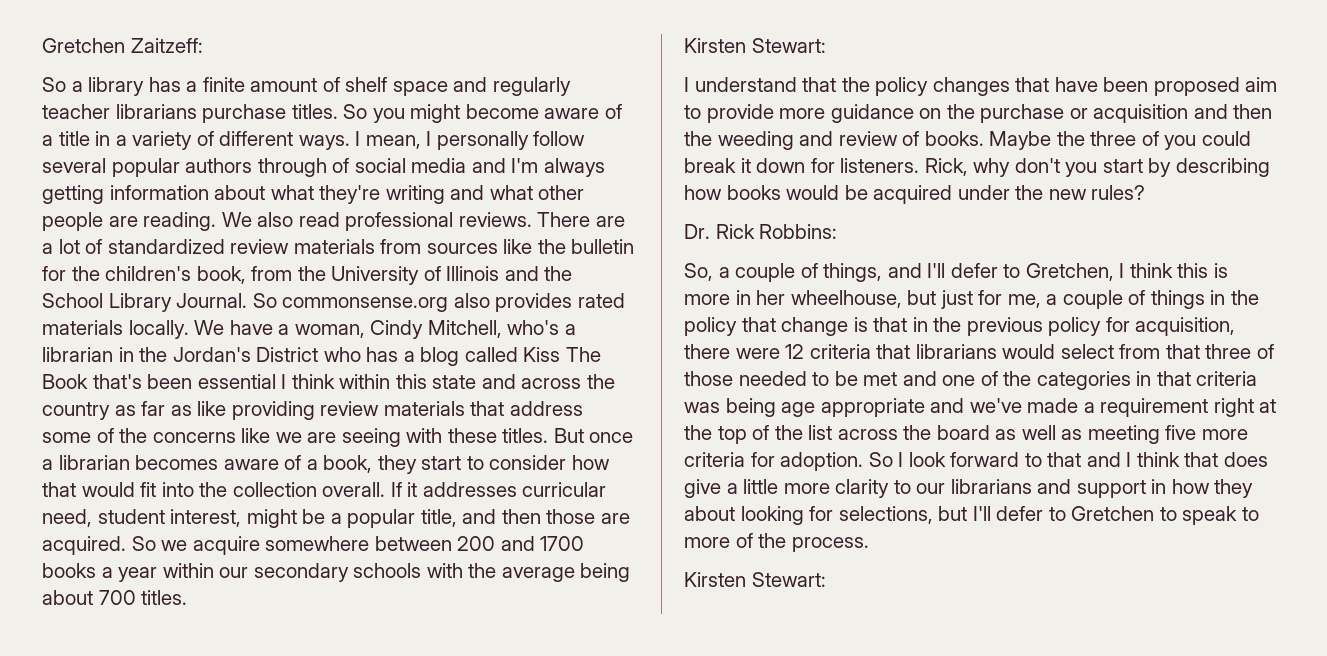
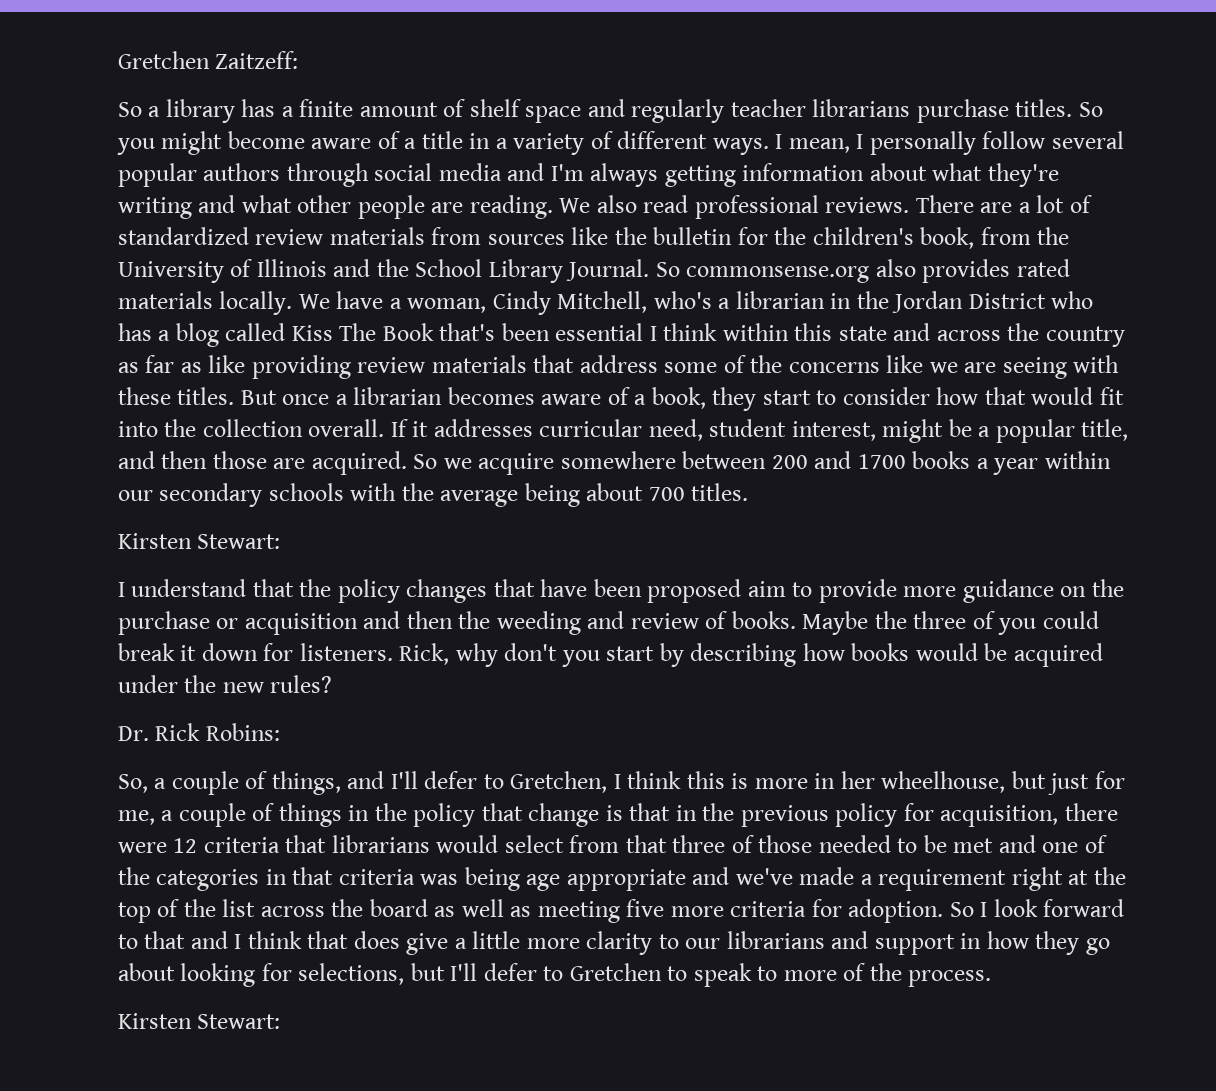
[332,158,350,173] of -> (369, 175) none
[172,347,251,362] Jordan's -> [892,291,964,313] Jordan
[759,224,838,239] Robbins: -> [205,723,280,741] Robins:
(1254, 488) none -> [1085,938,1110,955] go

